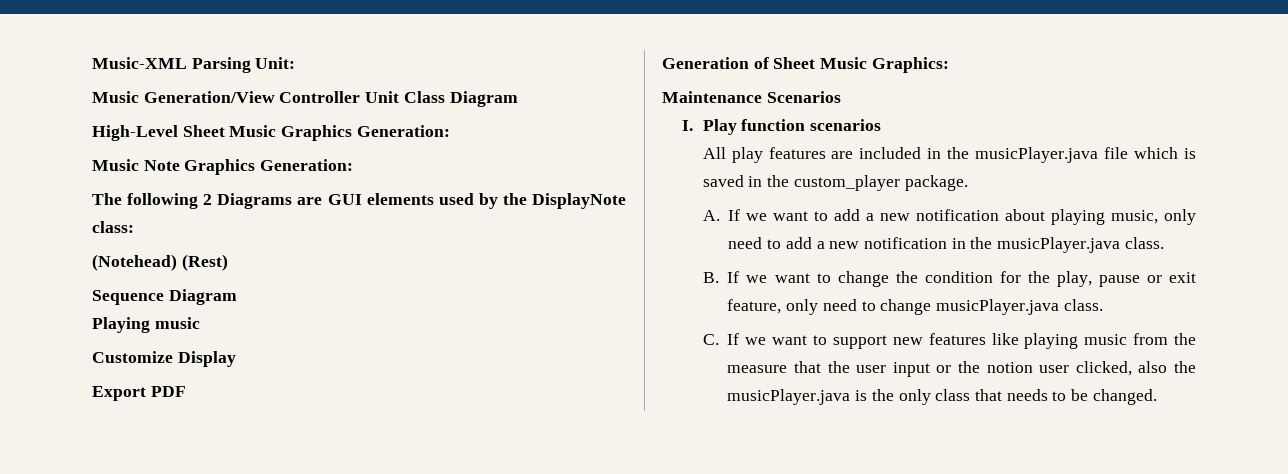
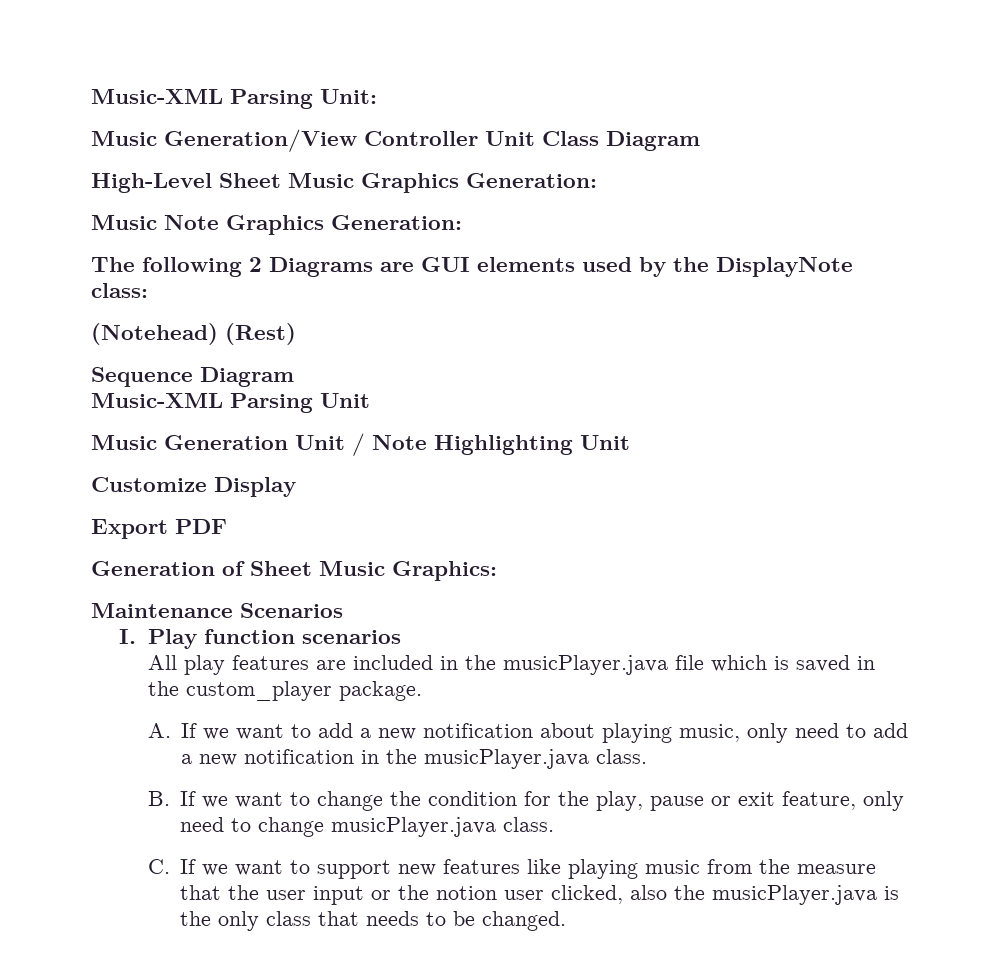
[92,317,200,333] Playing music -> [91,393,370,413] [91,433,630,456] Music-XML Parsing Unit // Music Generation Unit / Note Highlighting Unit

